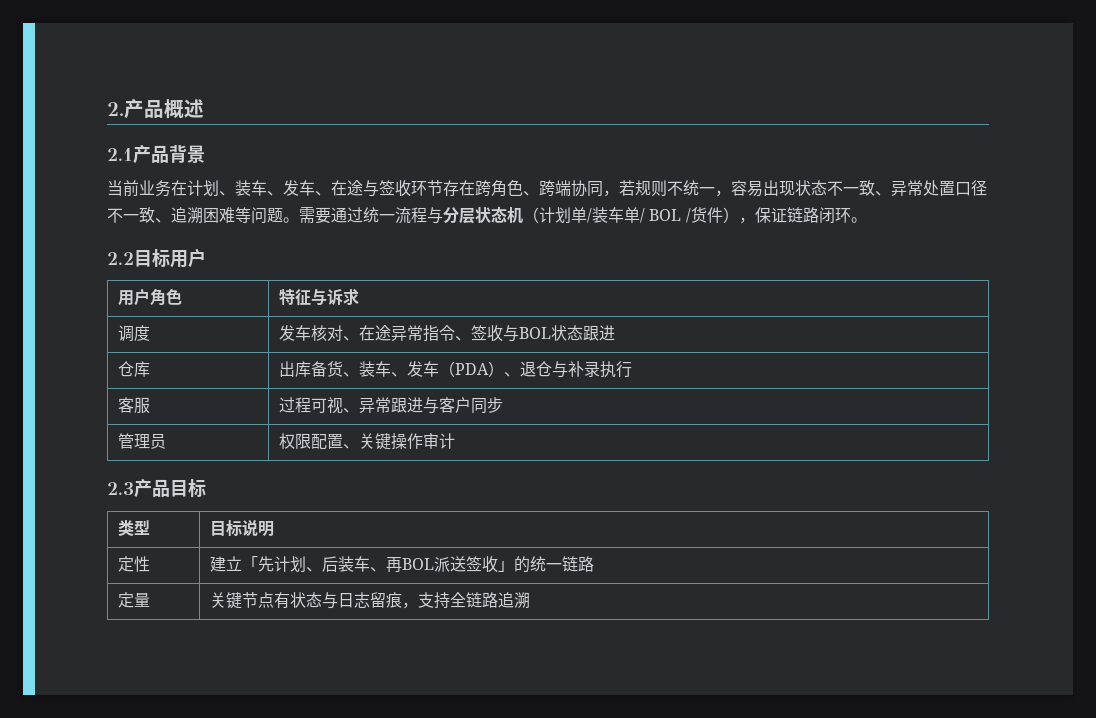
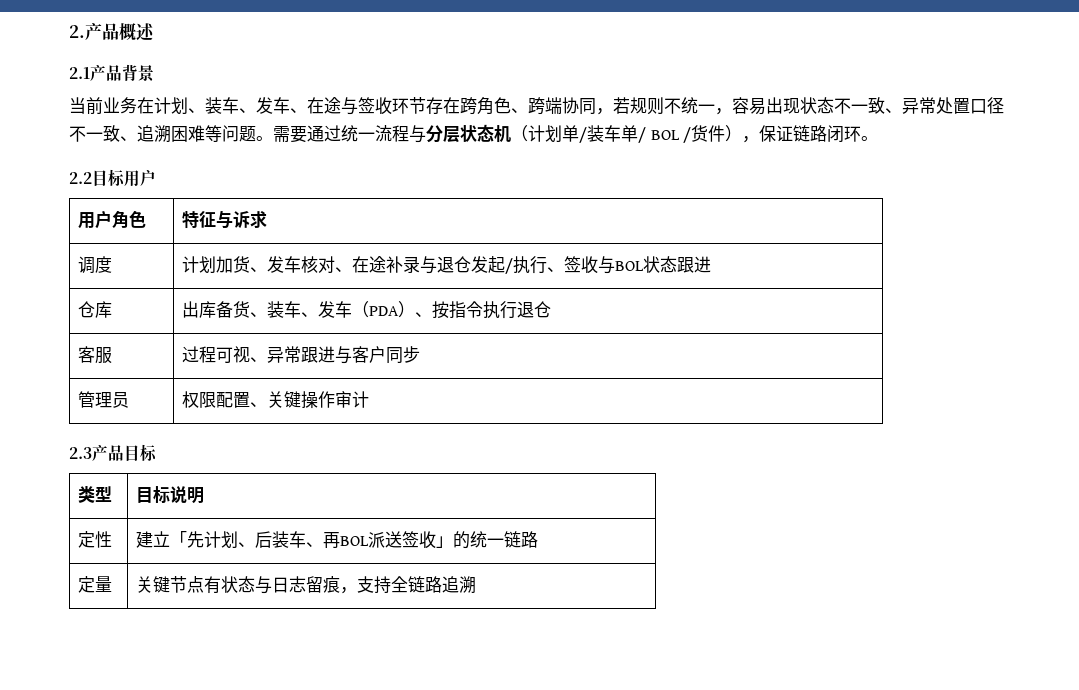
(150, 333) none -> [181,256,267,273] 计划加货、
[390,325,455,342] 异常指令 -> [385,256,547,274] 补录与退仓发起/执行
[519,361,632,378] 退仓与补录执行 -> [431,301,551,319] 按指令执行退仓

